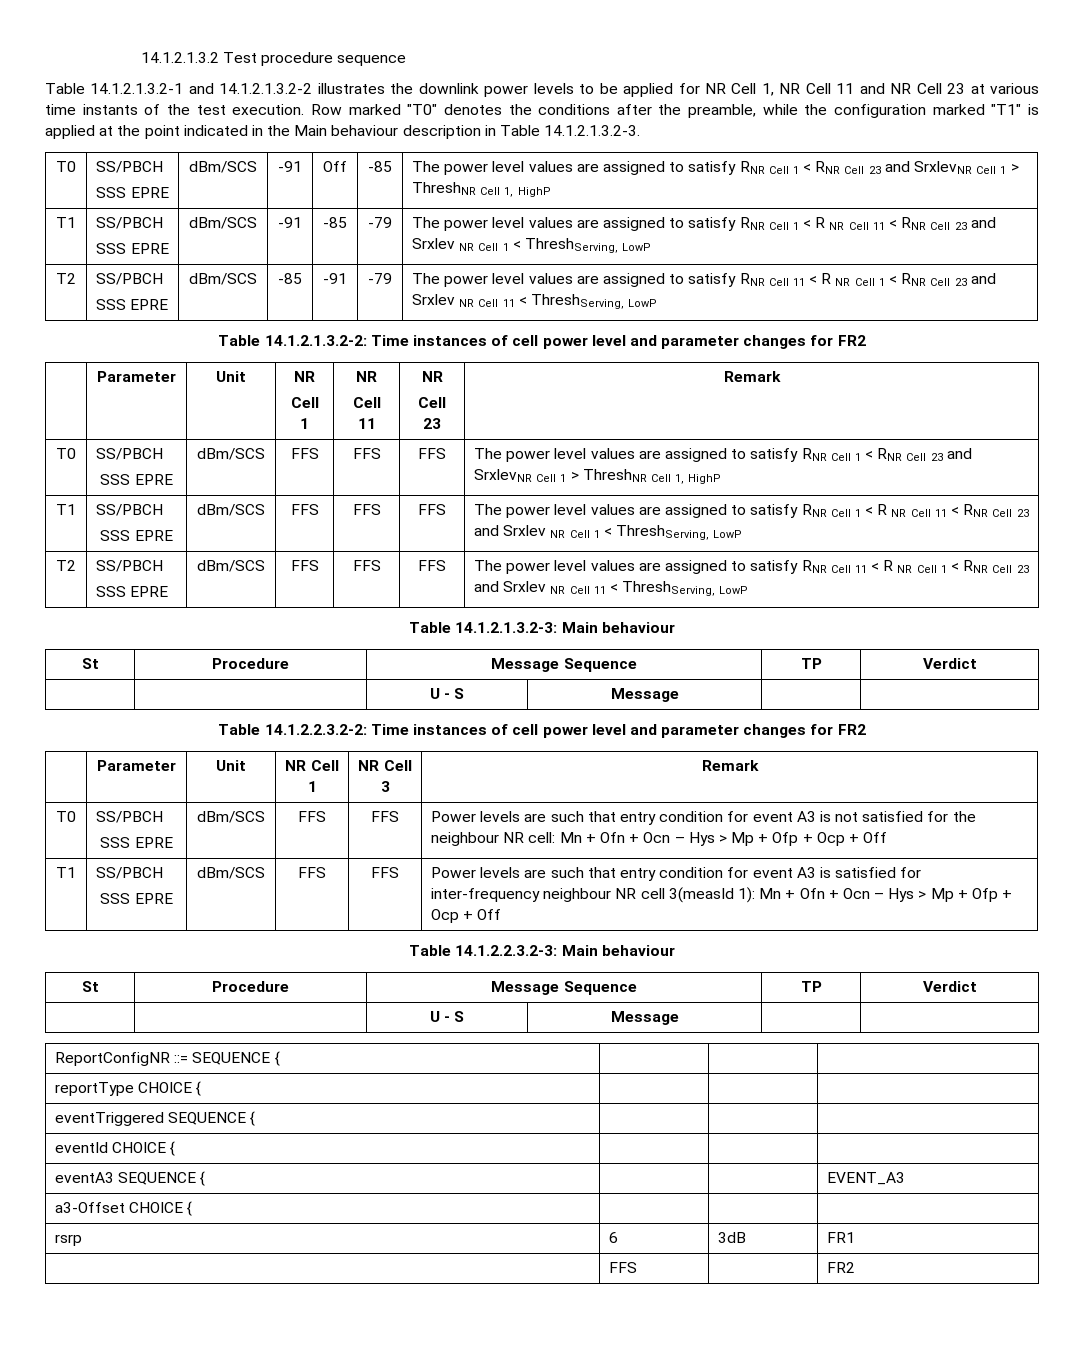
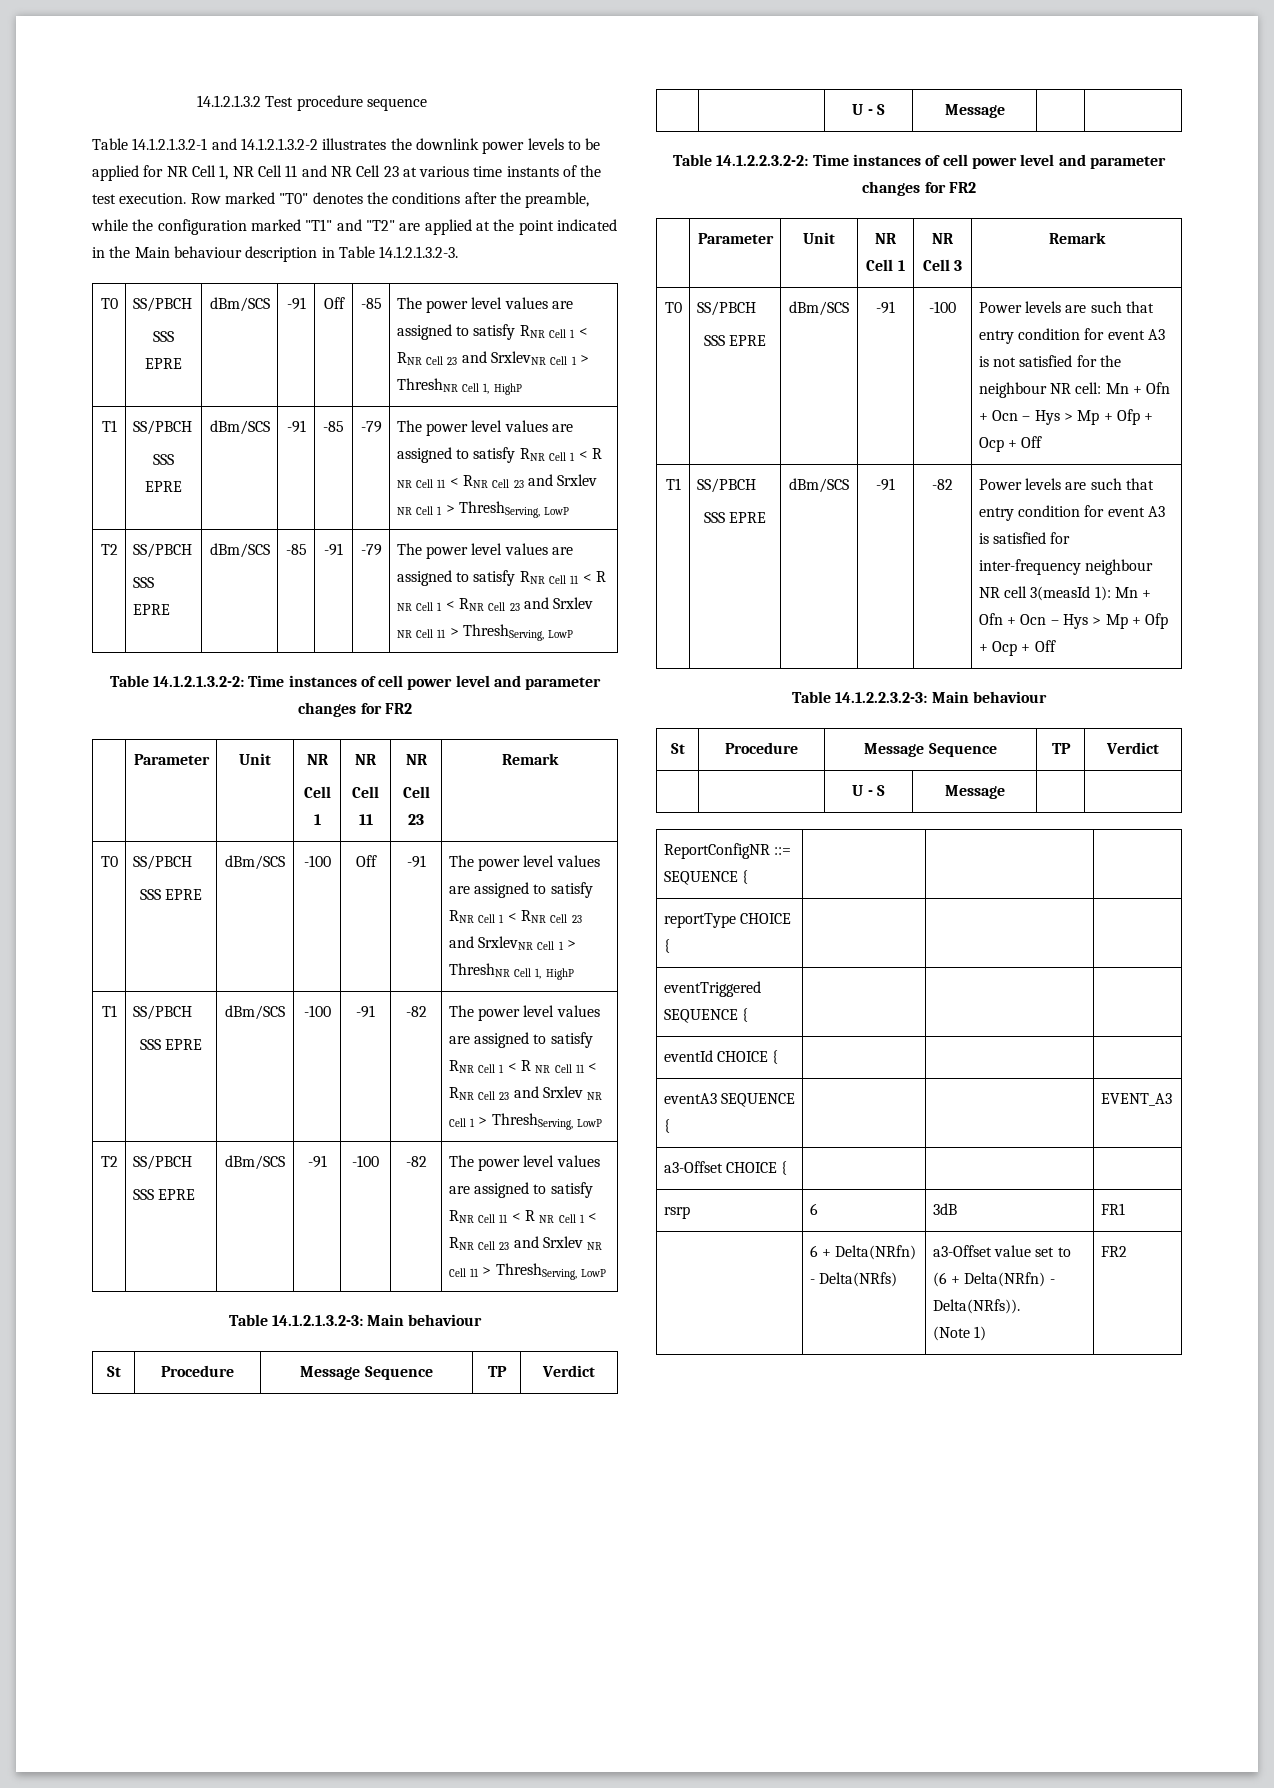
[1027,104,1039,115] is -> [336,219,421,231] and "T2" are
[512,241,521,249] < -> [445,505,455,513] >
[518,297,527,305] < -> [449,628,459,636] >
[290,448,319,459] [352,448,381,459] [418,448,446,459] FFS | FFS | FFS -> [303,855,331,867] [355,855,377,867] [406,855,426,868] -100 | Off | -91
[290,504,319,515] [352,504,381,515] [418,504,446,515] FFS | FFS | FFS -> [303,1005,331,1017] [356,1005,375,1018] [405,1006,427,1017] -100 | -91 | -82
[603,525,743,540] [56,560,76,571] [96,560,164,572] [96,586,169,597] [197,560,265,572] [290,560,319,571] [352,560,381,571] [418,560,446,571] < ThreshServing, LowP // T2 | SS/PBCH // SSS EPRE | dBm/SCS | FFS | FFS | FFS -> [478,1113,602,1130] [100,1156,118,1167] [132,1155,192,1170] [132,1189,195,1200] [225,1155,285,1170] [307,1155,327,1168] [352,1155,379,1167] [405,1156,427,1167] > ThreshServing, LowP // T2 | SS/PBCH // SSS EPRE | dBm/SCS | -91 | -100 | -82
[609,584,618,592] < -> [482,1267,492,1275] >
[298,811,326,822] [371,811,399,822] FFS | FFS -> [876,301,895,314] [929,301,956,313] -91 | -100
[298,867,326,878] [371,867,399,878] FFS | FFS -> [876,478,895,491] [932,479,953,490] -91 | -82
[609,1262,638,1273] FFS | -> [809,1245,917,1260] [809,1272,897,1287] [932,1245,1071,1257] [932,1272,1055,1287] [932,1299,1020,1314] [932,1326,986,1341] 6 + Delta(NRfn) - Delta(NRfs) | a3-Offset value set to (6 + Delta(NRfn) - Delta(NRfs)). // (Note 1)

